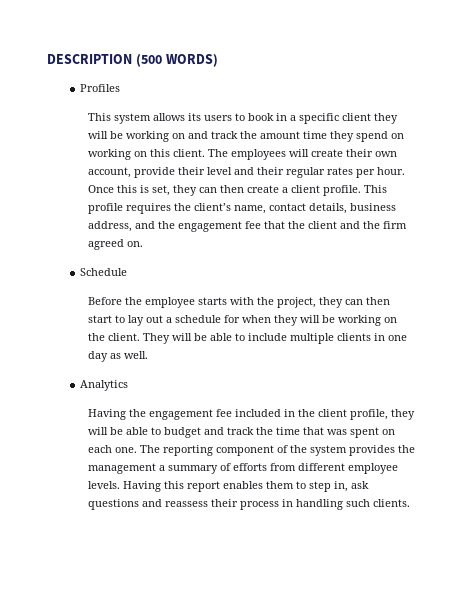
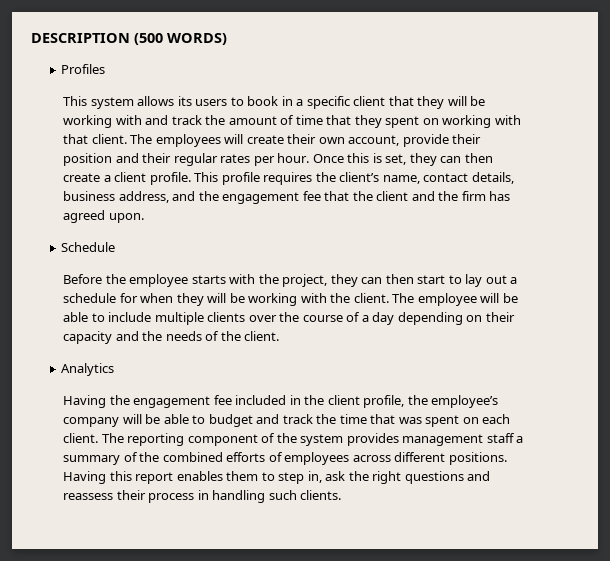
[374,113,399,124] [88,131,186,142] they will be working on -> [388,96,486,109] [63,115,142,128] that they will be working with
[303,131,405,142] [88,149,171,160] time they spend on working on this -> [280,115,521,128] [63,134,89,144] of time that they spent on working with that
[207,167,233,175] level -> [63,153,113,166] position
[88,239,144,250] agreed on. -> [489,191,511,201] [63,210,144,223] has agreed upon.
[384,317,398,323] [88,333,171,344] on the client. They -> [300,293,477,306] with the client. The employee
[374,333,408,341] [88,351,149,362] in one day as well. -> [248,312,515,325] [63,331,280,344] over the course of a day depending on their capacity and the needs of the client.
[391,409,416,420] they -> [407,395,499,408] [63,417,120,427] the employee’s company
[115,447,138,453] one. -> [63,433,99,443] client.
[398,445,416,453] [88,463,157,474] the management -> [402,433,515,446] management staff
[233,463,399,474] [88,481,121,489] efforts from different employee levels. -> [139,452,507,465] the combined efforts of employees across different positions.
(370, 485) none -> [348,471,402,484] the right

